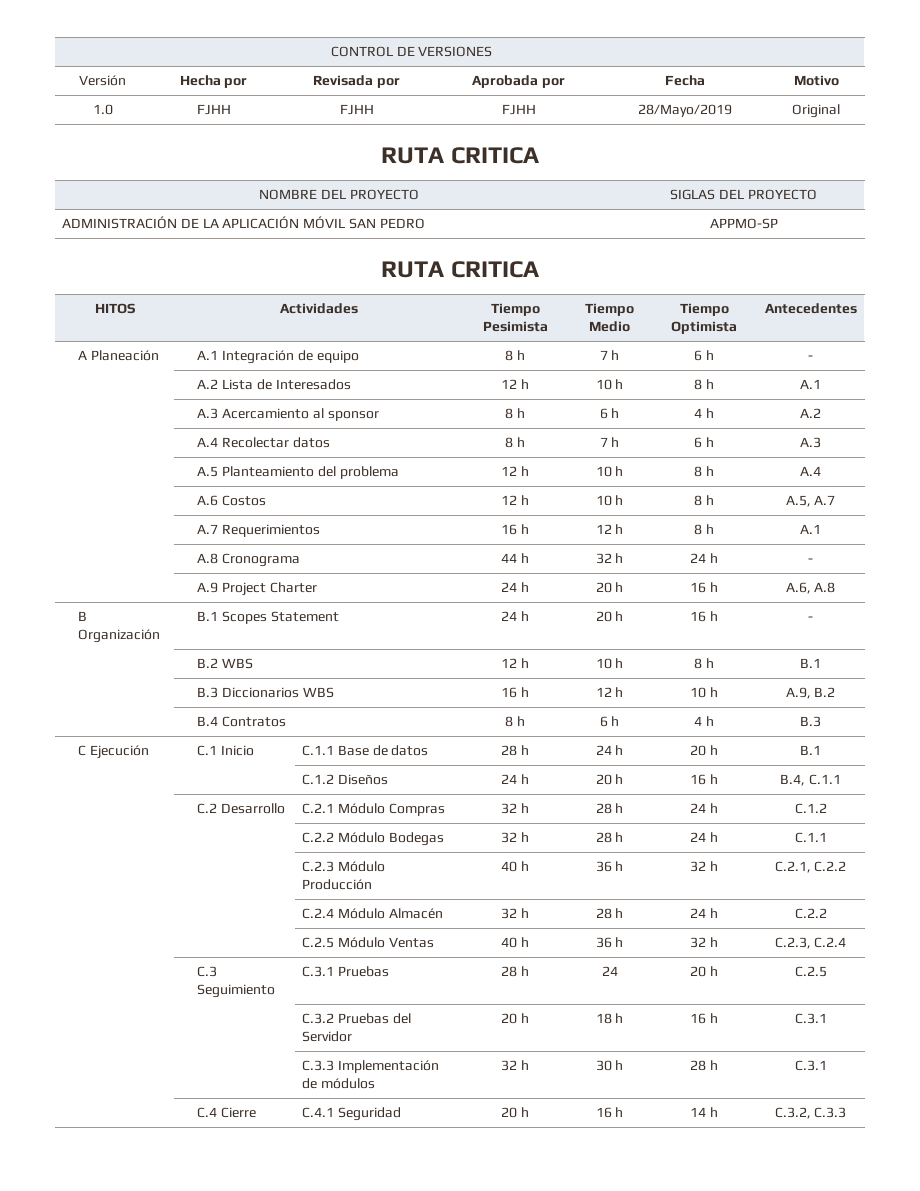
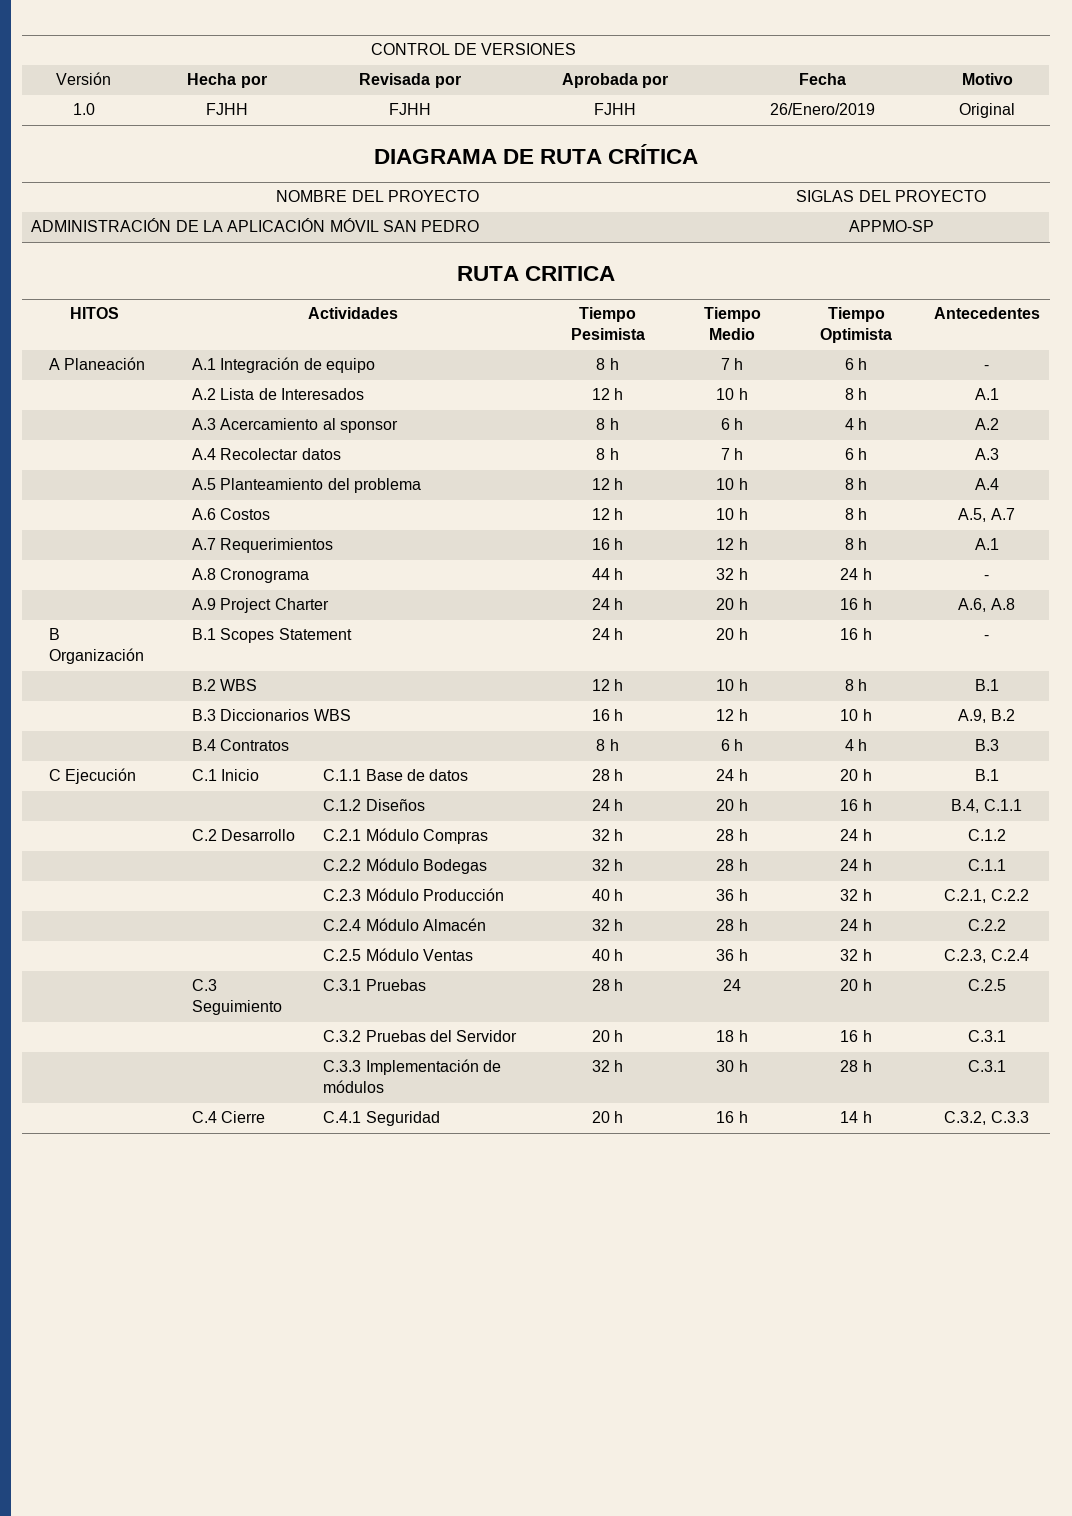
[637,104,732,117] 28/Mayo/2019 -> [769,103,875,115] 26/Enero/2019
[381,147,539,164] RUTA CRITICA -> [373,144,699,164] DIAGRAMA DE RUTA CRÍTICA

